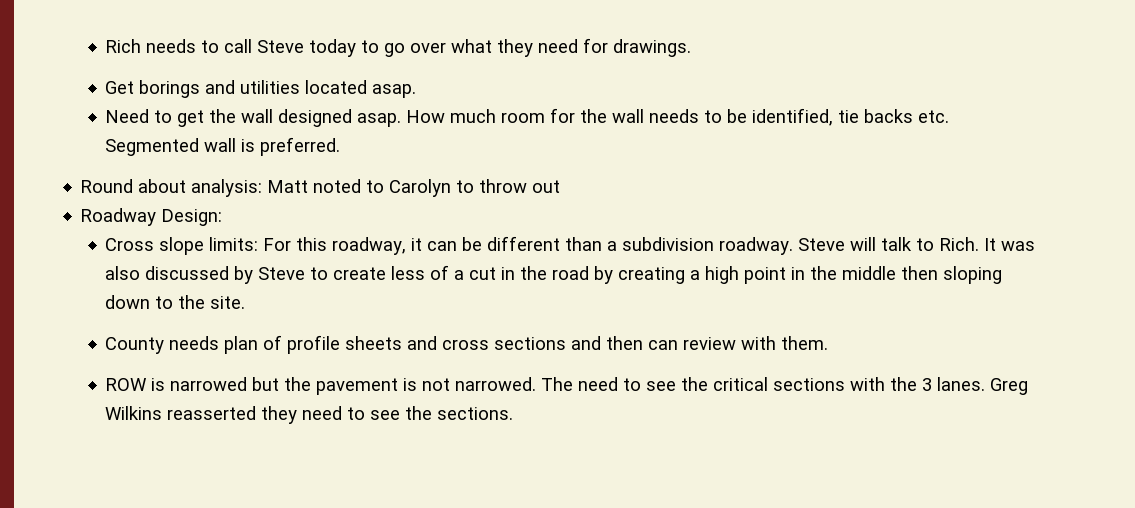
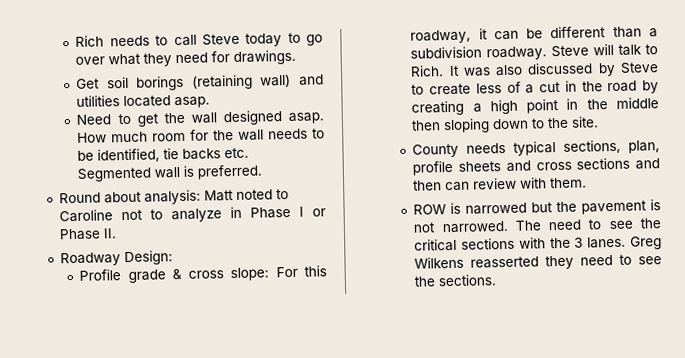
[139,80,201,98] borings -> [106,73,292,91] soil borings (retaining wall)
[389,179,561,197] [80,208,223,226] [105,237,259,255] Carolyn to throw out // Roadway Design: // Cross slope limits: -> [59,206,327,223] [59,228,118,241] [60,250,174,267] [79,267,270,283] Caroline not to analyze in Phase I or Phase II. // Roadway Design: // Profile grade & cross slope:
[224,335,283,354] plan of -> [513,139,660,156] typical sections, plan,
[105,406,163,420] Wilkins -> [414,256,465,269] Wilkens

